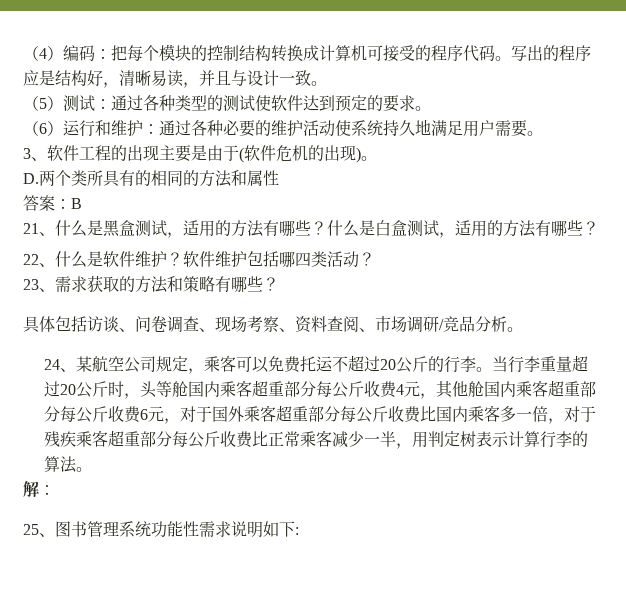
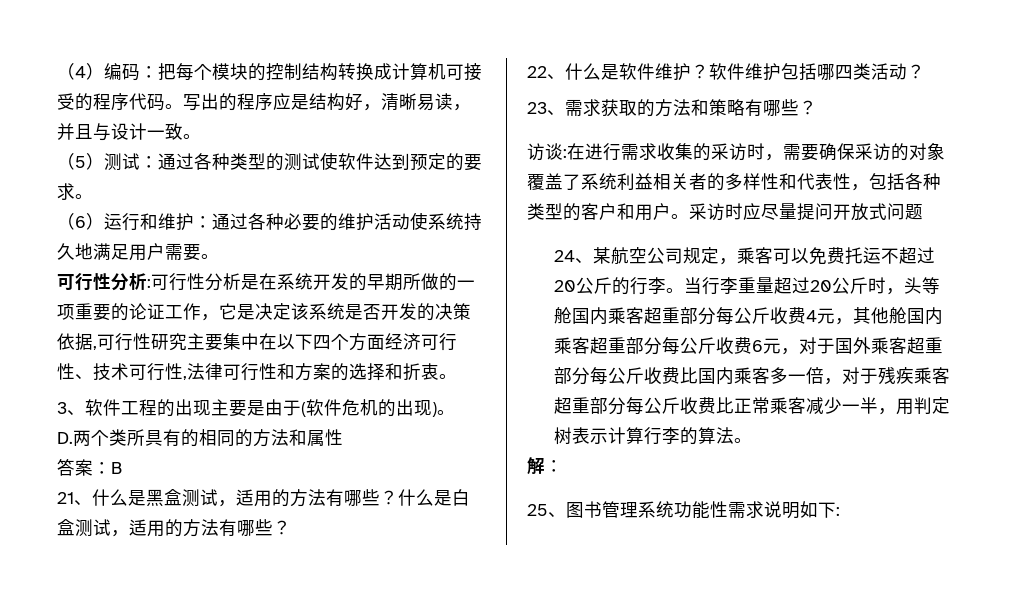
(543, 133) none -> [57,272,475,291] [57,303,471,321] [57,333,457,351] [57,363,457,381] // 可行性分析:可行性分析是在系统开发的早期所做的一项重要的论证工作，它是决定该系统是否开发的决策依据,可行性研究主要集中在以下四个方面经济可行性、技术可行性,法律可行性和方案的选择和折衷。
[23,316,523,333] 具体包括访谈、问卷调查、现场考察、资料查阅、市场调研/竞品分析。 -> [527,143,945,161] [527,173,941,191] [527,203,923,221] 访谈:在进行需求收集的采访时，需要确保采访的对象覆盖了系统利益相关者的多样性和代表性，包括各种类型的客户和用户。采访时应尽量提问开放式问题

